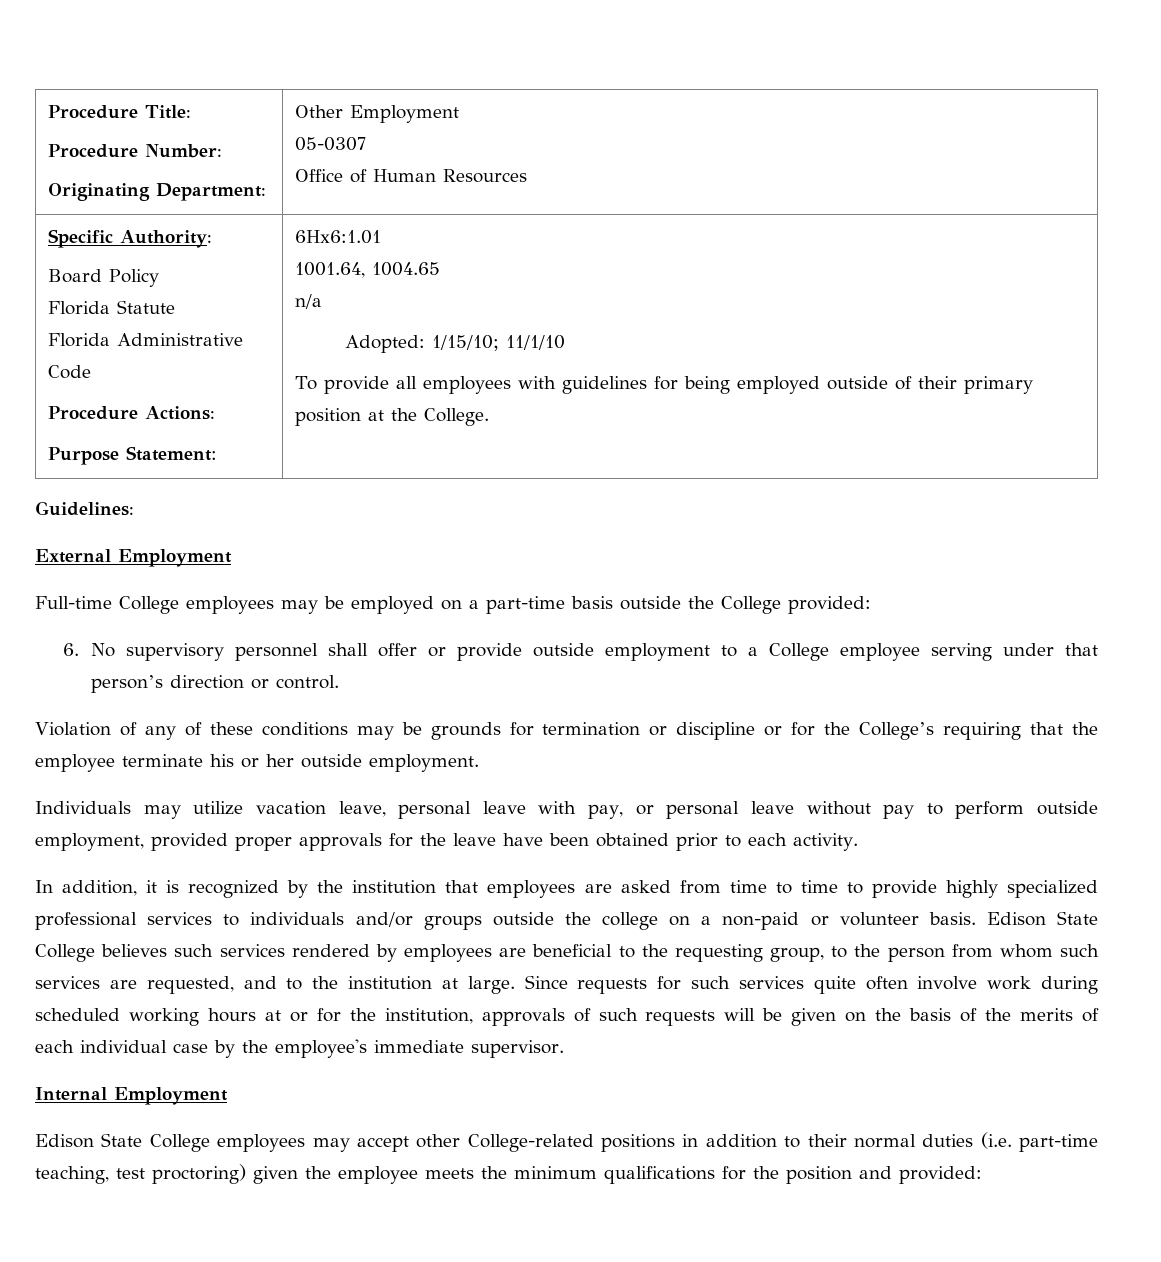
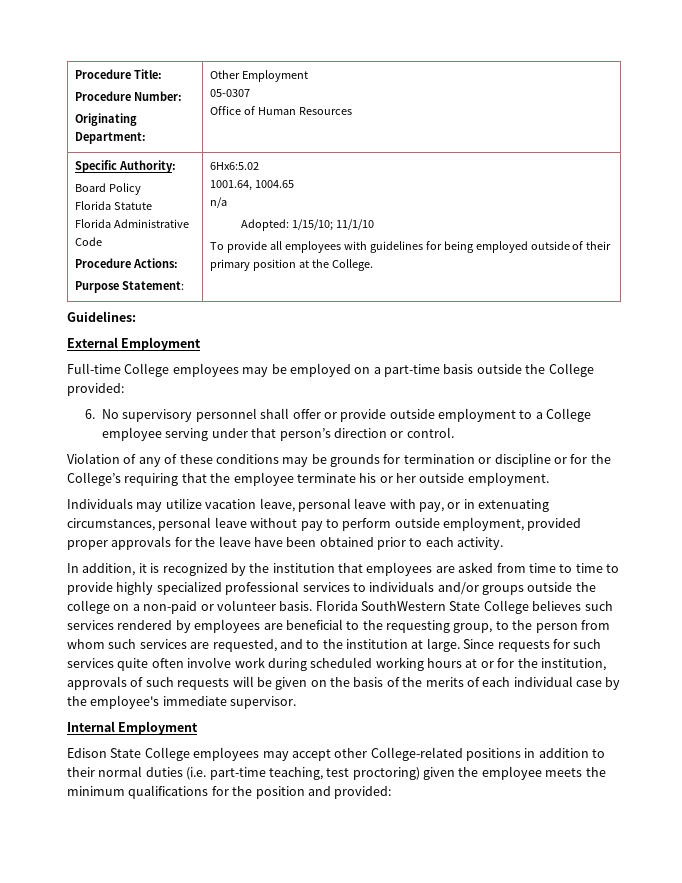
[294,230,381,244] 6Hx6:1.01 -> [209,162,259,170] 6Hx6:5.02
(654, 810) none -> [463,499,550,512] [67,518,155,531] in extenuating circumstances,
[986,912,1046,926] Edison -> [315,600,446,611] Florida SouthWestern

